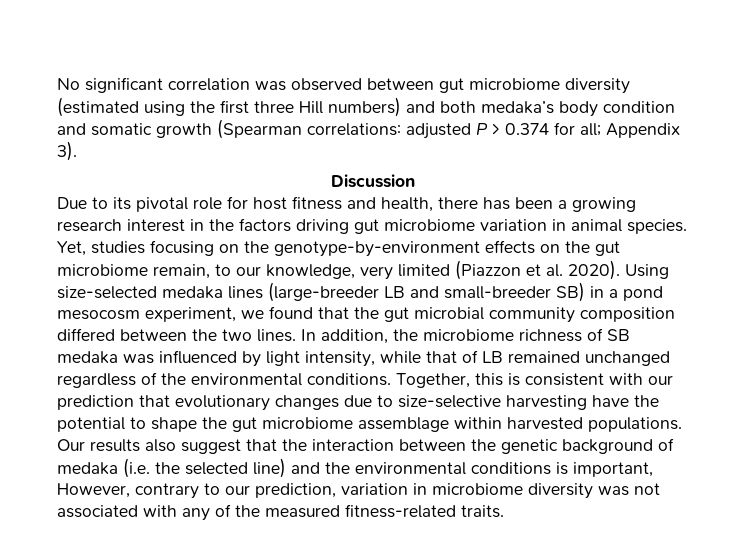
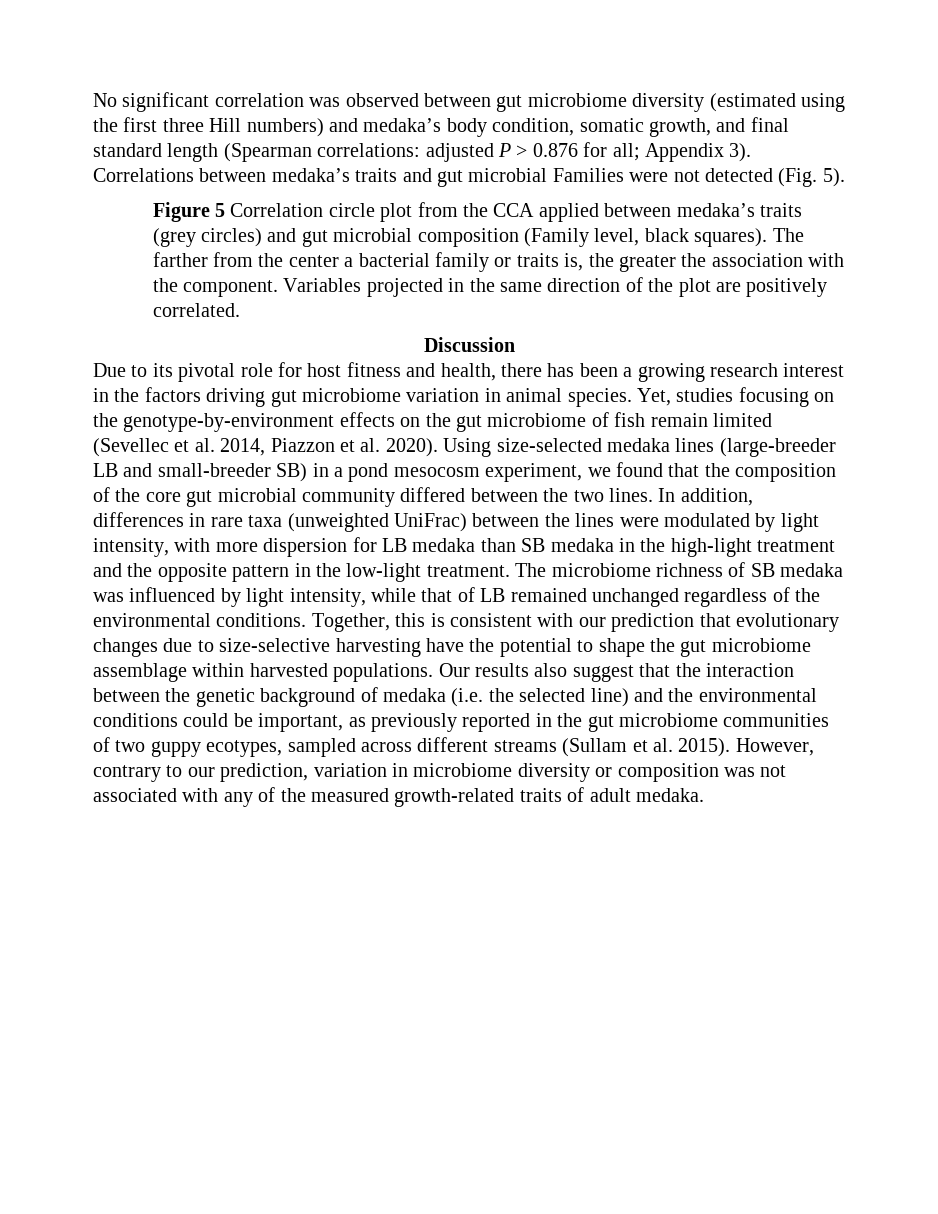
[440,101,476,113] both -> (358, 125) none
[603,101,675,113] [57,123,212,138] condition and somatic growth -> [492,117,789,137] [93,143,219,162] condition, somatic growth, and final standard length
[505,123,549,135] 0.374 -> [532,143,578,157] 0.876
(77, 151) none -> [93,168,845,187] [152,202,802,222] [152,228,804,247] [152,252,845,272] [152,277,828,297] [152,303,240,317] Correlations between medaka’s traits and gut microbial Families were not detected (Fig. 5). // Figure 5 Correlation circle plot from the CCA applied between medaka’s traits (grey circles) and gut microbial composition (Family level, black squares). The farther from the center a bacterial family or traits is, the greater the association with the component. Variables projected in the same direction of the plot are positively correlated.
[153,260,521,280] remain, to our knowledge, very limited (Piazzon -> [591,412,772,427] [93,438,335,457] of fish remain limited (Sevellec et al. 2014, Piazzon
(379, 313) none -> [735,463,837,482] [93,487,181,502] composition of the core
[580,307,675,322] composition -> (395, 497) none
[393,329,418,341] the -> [93,512,819,532] [93,537,836,557] [93,563,547,582] differences in rare taxa (unweighted UniFrac) between the lines were modulated by light intensity, with more dispersion for LB medaka than SB medaka in the high-light treatment and the opposite pattern in the low-light treatment. The
[556,462,653,477] is important, -> [183,713,830,732] [93,737,731,757] could be important, as previously reported in the gut microbiome communities of two guppy ecotypes, sampled across different streams (Sullam et al. 2015).
(593, 491) none -> [595,763,719,782] or composition
[345,504,504,518] fitness-related traits. -> [394,787,704,807] growth-related traits of adult medaka.

